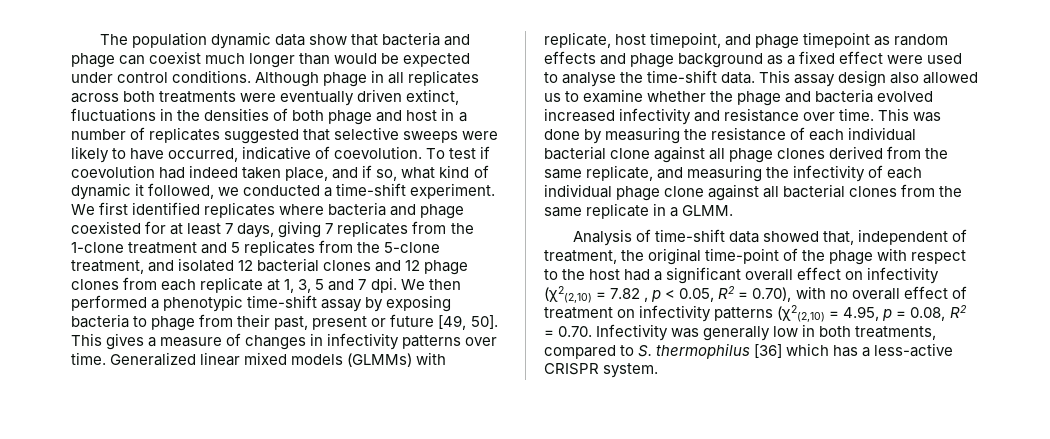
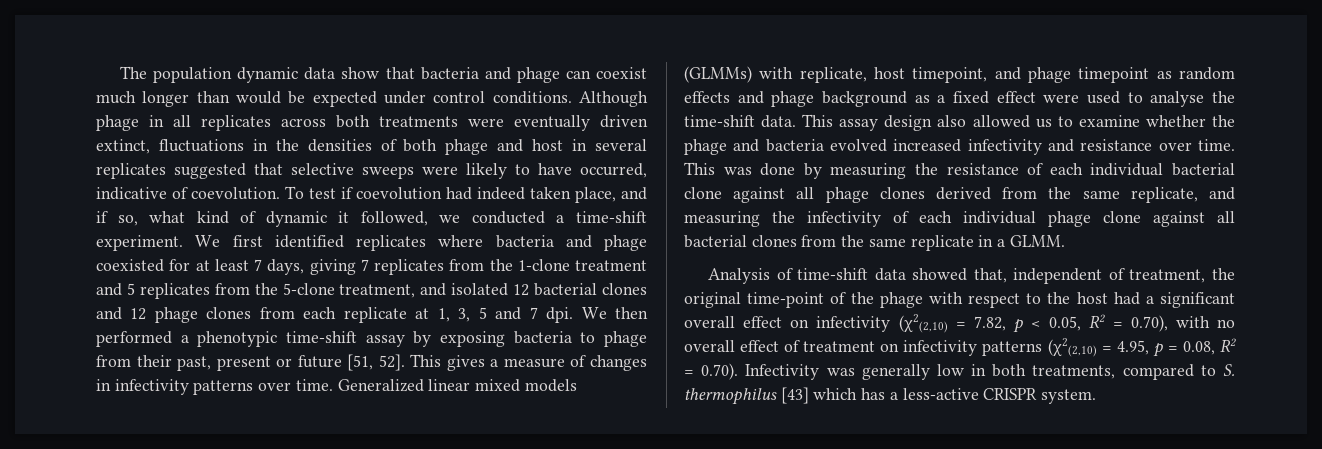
[458,112,467,122] [71,127,146,140] a number of -> [594,139,647,151] several
[438,315,498,330] [49, 50]. -> [347,354,405,371] [51, 52].
[610,288,649,302] 7.82 , -> [973,316,1006,331] 7.82,
[558,326,593,337] 0.70. -> [701,363,739,380] 0.70).
[754,344,783,358] [36] -> [780,387,809,404] [43]

